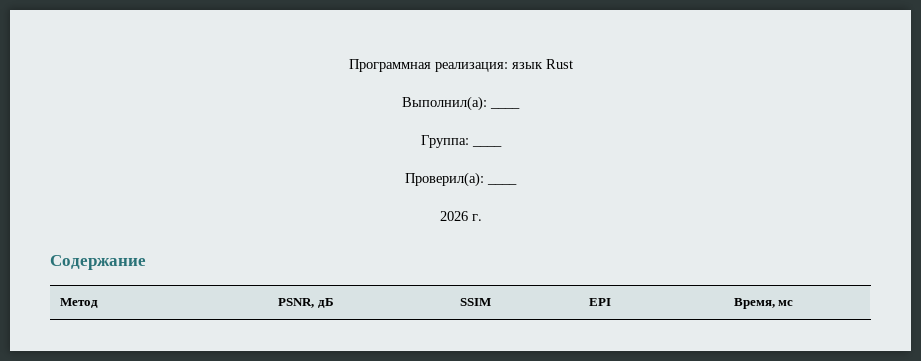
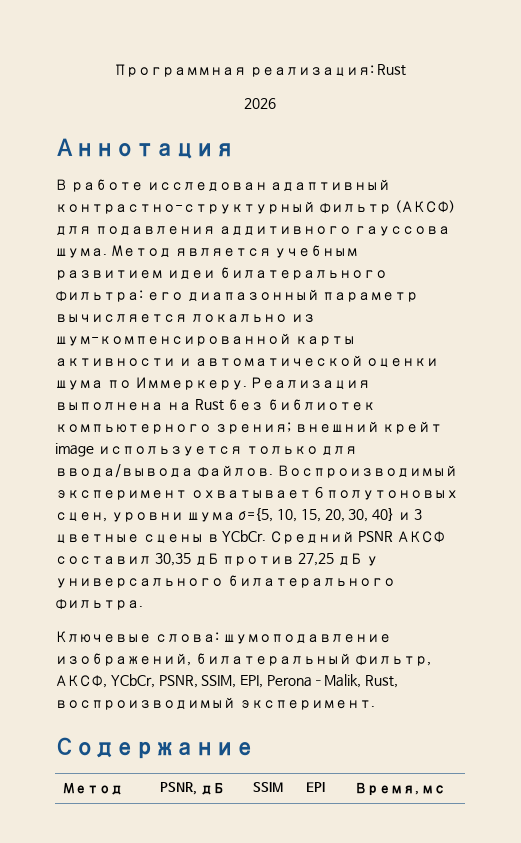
[511,62,543,69] язык -> (374, 71) none
[402,96,520,111] [420,135,502,148] [405,172,517,187] [439,211,482,221] Выполнил(а): ____ // Группа: ____ // Проверил(а): ____ // 2026 г. -> [244,98,276,109] [55,138,235,159] [55,179,391,192] [55,200,455,214] [55,226,451,236] [55,245,359,258] [55,267,387,280] [55,289,419,302] [55,314,315,323] [55,333,355,346] [55,355,439,368] [55,377,371,390] [55,399,376,411] [55,421,443,434] [55,443,358,457] [55,464,457,478] [55,487,459,500] [55,508,422,522] [55,530,445,544] [55,553,378,566] [55,575,395,588] [55,599,143,610] [55,631,391,644] [55,653,431,666] [55,674,398,688] [55,697,375,710] 2026 // Аннотация // В работе исследован адаптивный контрастно-структурный фильтр (АКСФ) для подавления аддитивного гауссова шума. Метод является учебным развитием идеи билатерального фильтра: его диапазонный параметр вычисляется локально из шум-компенсированной карты активности и автоматической оценки шума по Иммеркеру. Реализация выполнена на Rust без библиотек компьютерного зрения; внешний крейт image используется только для ввода/вывода файлов. Воспроизводимый эксперимент охватывает 6 полутоновых сцен, уровни шума σ={5, 10, 15, 20, 30, 40} и 3 цветные сцены в YCbCr. Средний PSNR АКСФ составил 30,35 дБ против 27,25 дБ у универсального билатерального фильтра. // Ключевые слова: шумоподавление изображений, билатеральный фильтр, АКСФ, YCbCr, PSNR, SSIM, EPI, Perona–Malik, Rust, воспроизводимый эксперимент.

